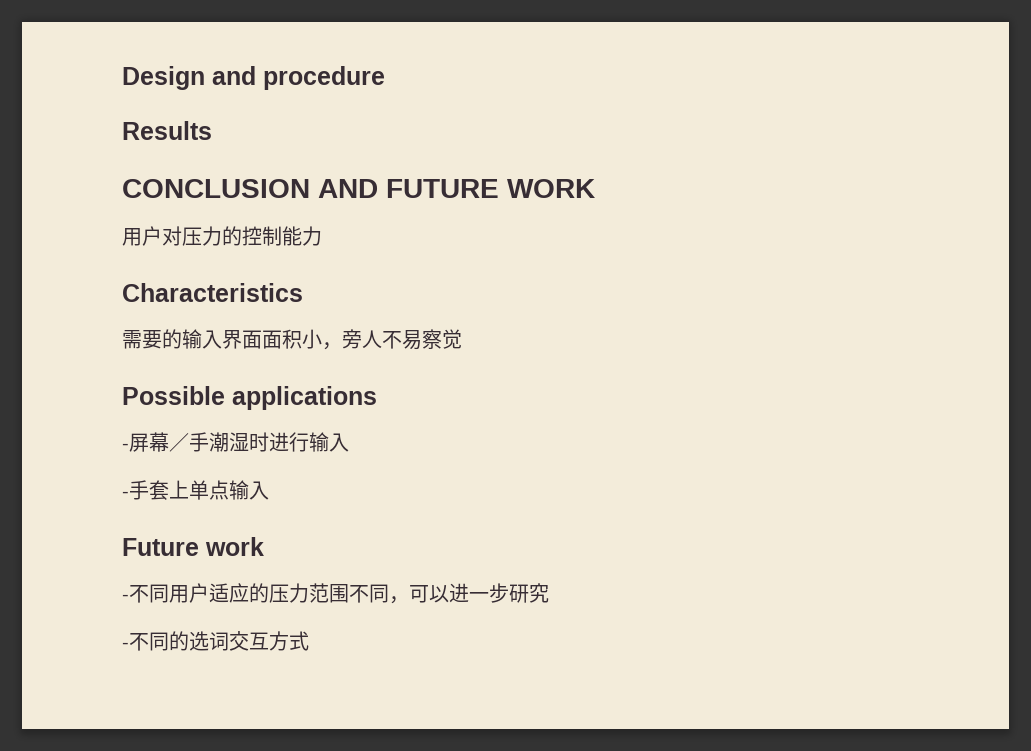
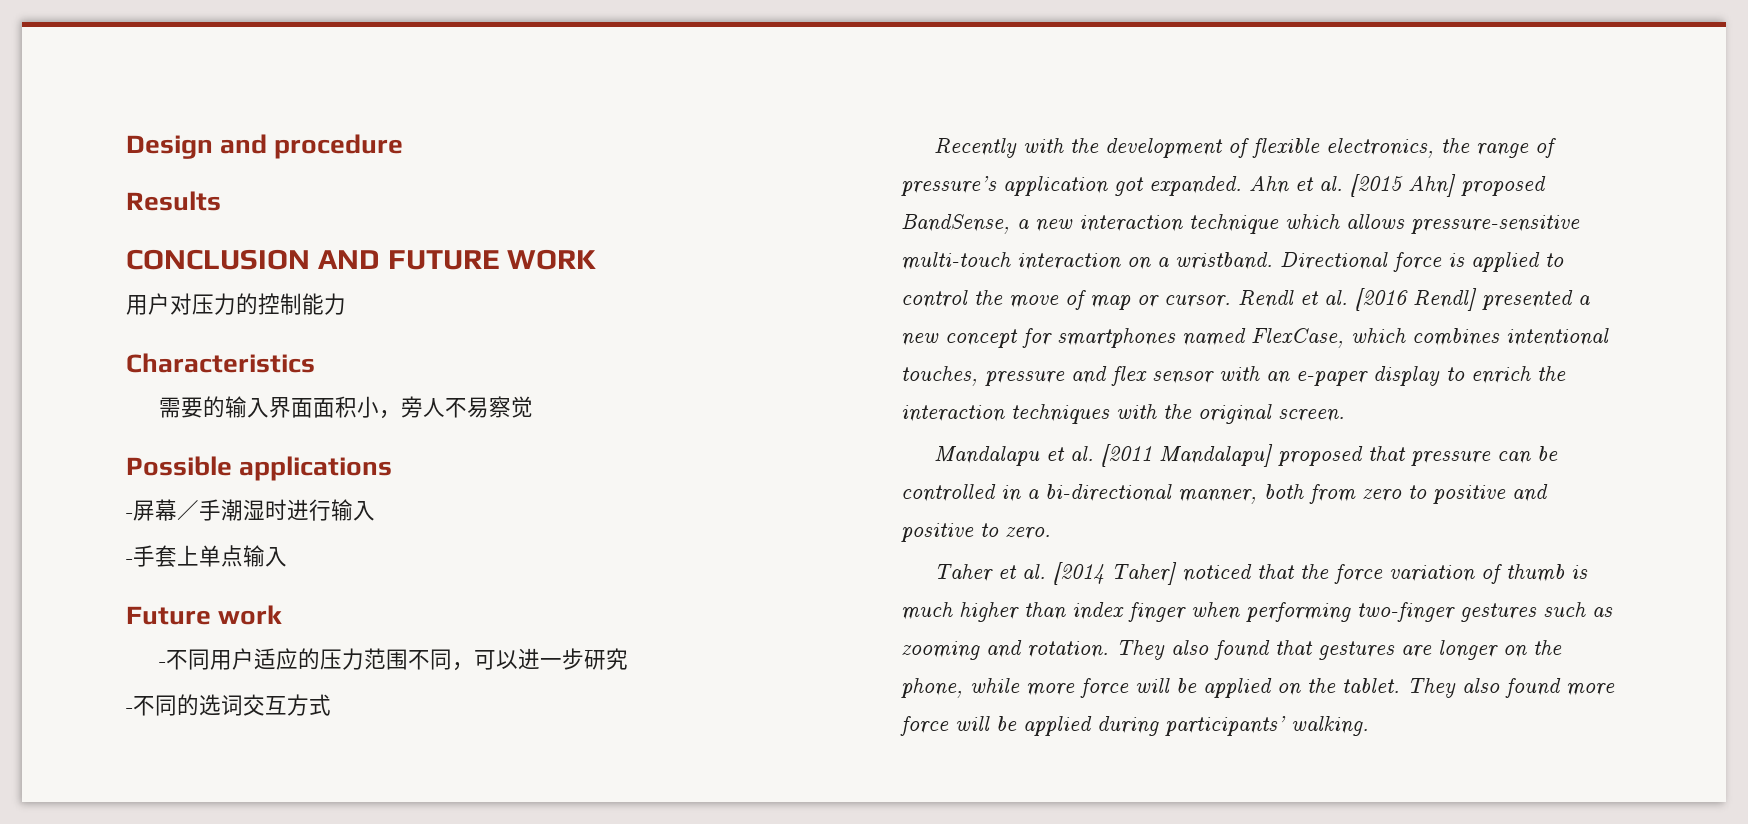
(309, 641) none -> [933,138,1556,158] [901,174,1546,197] [901,214,1580,235] [901,252,1564,272] [901,288,1590,311] [901,328,1609,348] [901,366,1566,386] [901,404,1345,425] [933,444,1558,467] [901,484,1548,504] [901,523,1051,542] [933,562,1588,585] [901,602,1613,622] [901,640,1562,660] [901,678,1615,698] [900,716,1369,736] // Recently with the development of flexible electronics, the range of pressure’s application got expanded. Ahn et al. [2015 Ahn] proposed BandSense, a new interaction technique which allows pressure-sensitive multi-touch interaction on a wristband. Directional force is applied to control the move of map or cursor. Rendl et al. [2016 Rendl] presented a new concept for smartphones named FlexCase, which combines intentional touches, pressure and flex sensor with an e-paper display to enrich the interaction techniques with the original screen. // Mandalapu et al. [2011 Mandalapu] proposed that pressure can be controlled in a bi-directional manner, both from zero to positive and positive to zero. // Taher et al. [2014 Taher] noticed that the force variation of thumb is much higher than index finger when performing two-finger gestures such as zooming and rotation. They also found that gestures are longer on the phone, while more force will be applied on the tablet. They also found more force will be applied during participants’ walking.

